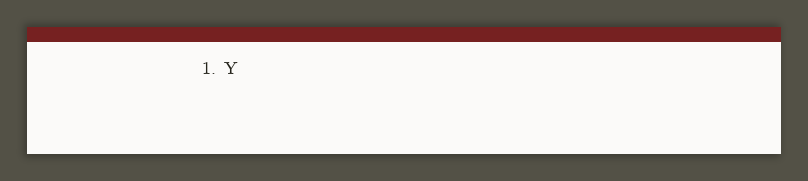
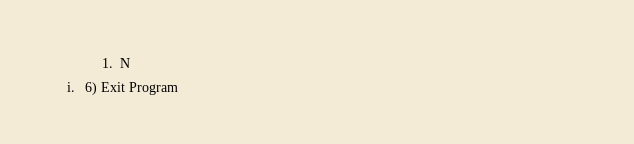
[224,62,239,74] Y -> [119,58,130,68] [67,82,178,95] N // i. 6) Exit Program

